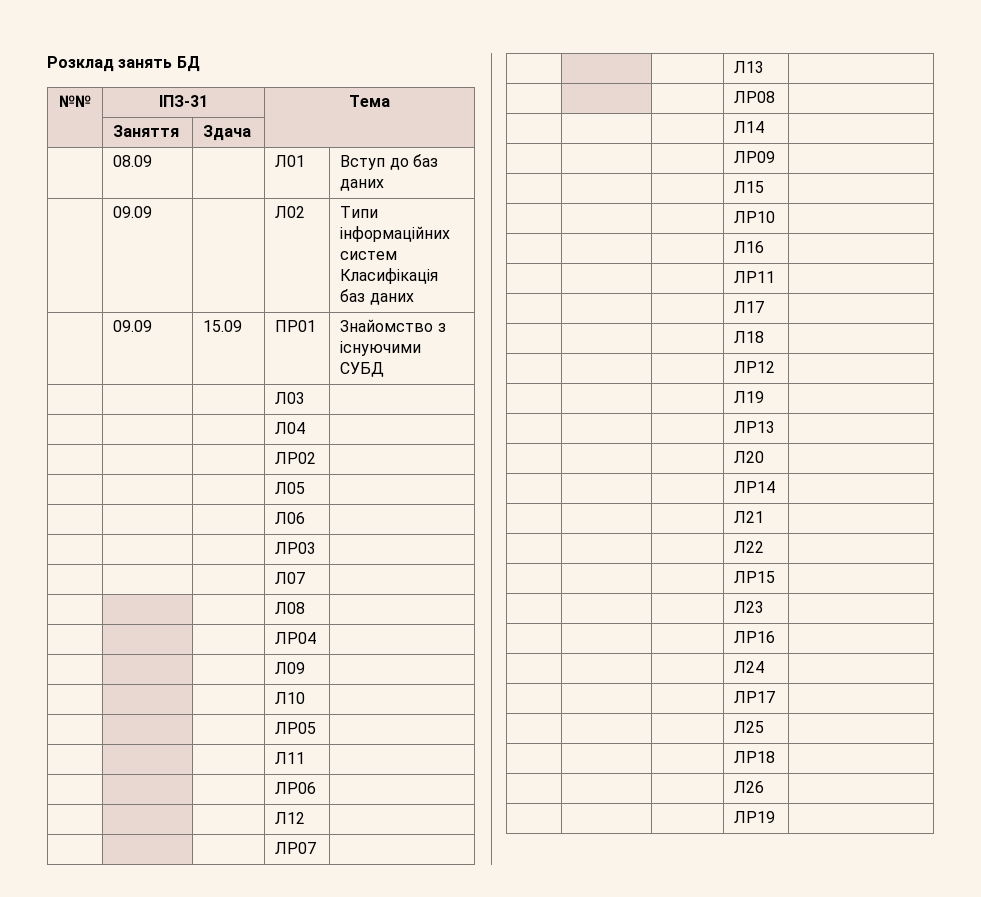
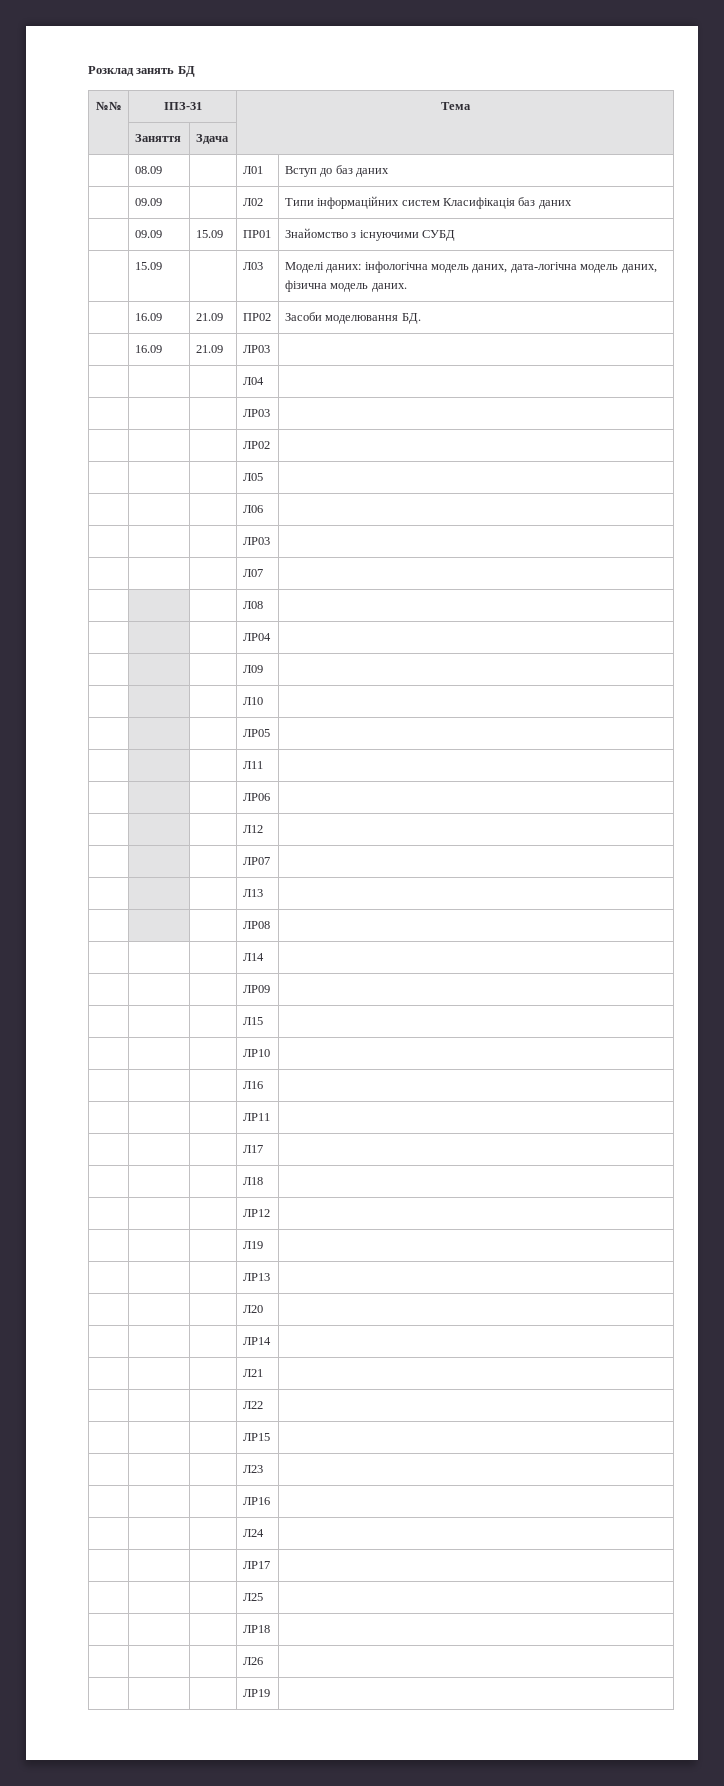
(385, 369) none -> [134,262,162,270] 15.09
(306, 398) none -> [284,261,657,273] [284,280,407,292] [134,313,162,321] [195,313,223,321] [242,313,271,321] [284,312,421,324] [134,345,162,353] [195,345,223,353] [242,345,270,353] | Моделі даних: інфологічна модель даних, дата-логічна модель даних, фізична модель даних. // | 16.09 | 21.09 | ПР02 | Засоби моделювання БД. // | 16.09 | 21.09 | ЛР03
(306, 428) none -> [242,409,270,417] // | | | ЛР03 |

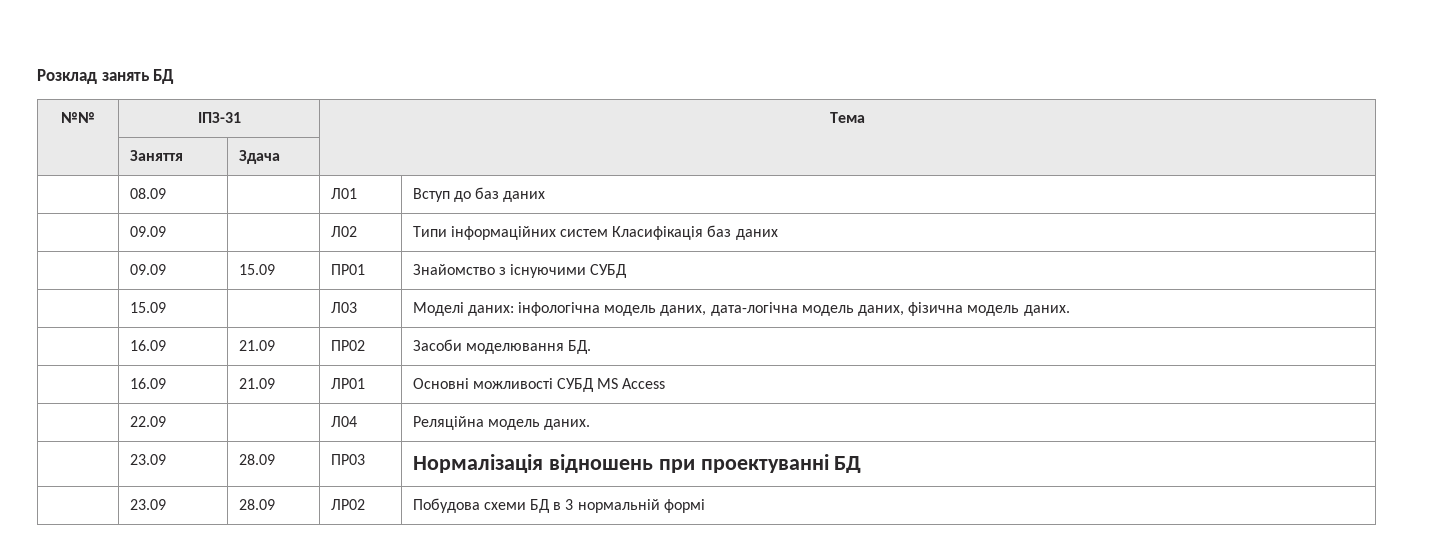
[242,345,270,353] [242,377,264,385] [242,409,270,417] [242,441,270,449] [242,473,263,481] [242,505,263,513] [242,537,270,545] [242,569,263,577] [242,601,263,609] [242,633,271,641] [242,665,263,673] [242,697,263,705] [242,729,270,737] [242,761,263,769] [242,793,270,801] [242,825,263,833] [242,857,270,865] [242,889,263,897] [242,921,270,929] [242,953,264,961] [242,985,270,993] [242,1017,263,1025] [242,1049,270,1057] [242,1081,263,1089] [242,1113,270,1121] [242,1145,263,1153] [242,1177,263,1185] [242,1209,270,1217] [242,1241,263,1249] [242,1273,270,1281] [242,1305,263,1313] [242,1337,271,1345] [242,1369,263,1377] [242,1401,263,1409] [242,1433,270,1441] [242,1465,263,1473] [242,1497,270,1505] [242,1529,264,1537] [242,1561,270,1569] [242,1593,263,1601] [242,1625,270,1633] [242,1657,263,1665] [242,1689,270,1697] ЛР03 | // | | | Л04 | // | | | ЛР03 | // | | | ЛР02 | // | | | Л05 | // | | | Л06 | // | | | ЛР03 | // | | | Л07 | // | | | Л08 | // | | | ЛР04 | // | | | Л09 | // | | | Л10 | // | | | ЛР05 | // | | | Л11 | // | | | ЛР06 | // | | | Л12 | // | | | ЛР07 | // | | | Л13 | // | | | ЛР08 | // | | | Л14 | // | | | ЛР09 | // | | | Л15 | // | | | ЛР10 | // | | | Л16 | // | | | ЛР11 | // | | | Л17 | // | | | Л18 | // | | | ЛР12 | // | | | Л19 | // | | | ЛР13 | // | | | Л20 | // | | | ЛР14 | // | | | Л21 | // | | | Л22 | // | | | ЛР15 | // | | | Л23 | // | | | ЛР16 | // | | | Л24 | // | | | ЛР17 | // | | | Л25 | // | | | ЛР18 | // | | | Л26 | // | | | ЛР19 | -> [330,378,365,389] [412,378,666,392] [129,416,166,427] [330,416,357,427] [412,416,591,430] [129,454,166,465] [238,454,275,465] [330,454,365,465] [412,454,862,473] [129,499,166,510] [238,499,275,510] [330,499,365,510] [412,498,705,513] ЛР01 | Основні можливості СУБД MS Access // | 22.09 | | Л04 | Реляційна модель даних. // | 23.09 | 28.09 | ПР03 | Нормалізація відношень при проектуванні БД // | 23.09 | 28.09 | ЛР02 | Побудова схеми БД в 3 нормальній формі

